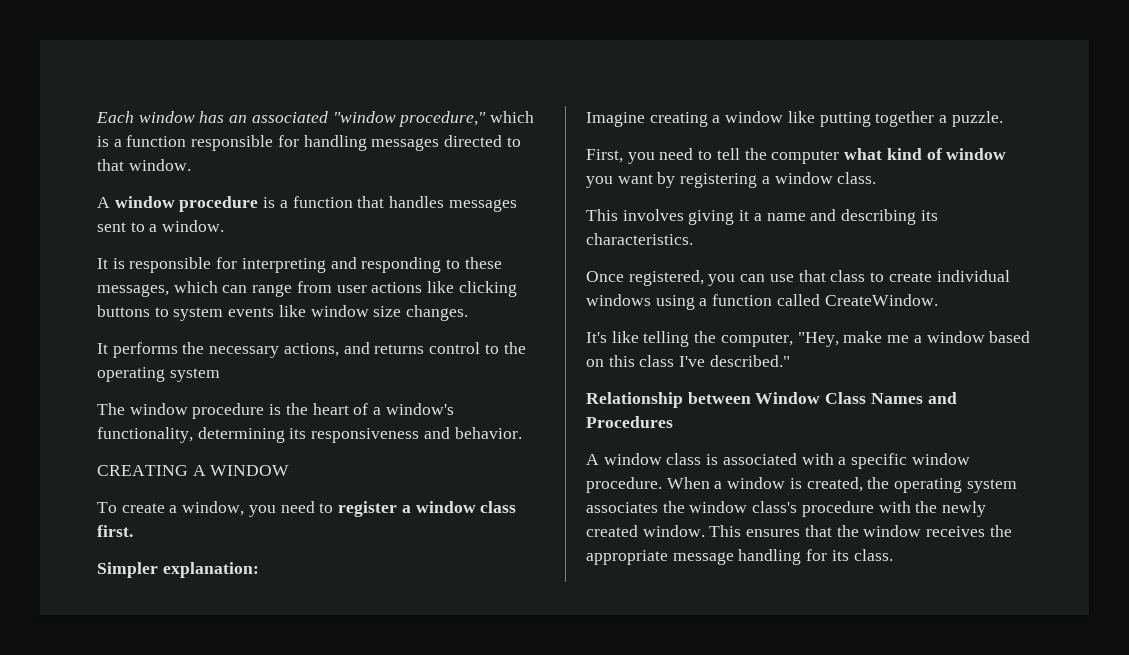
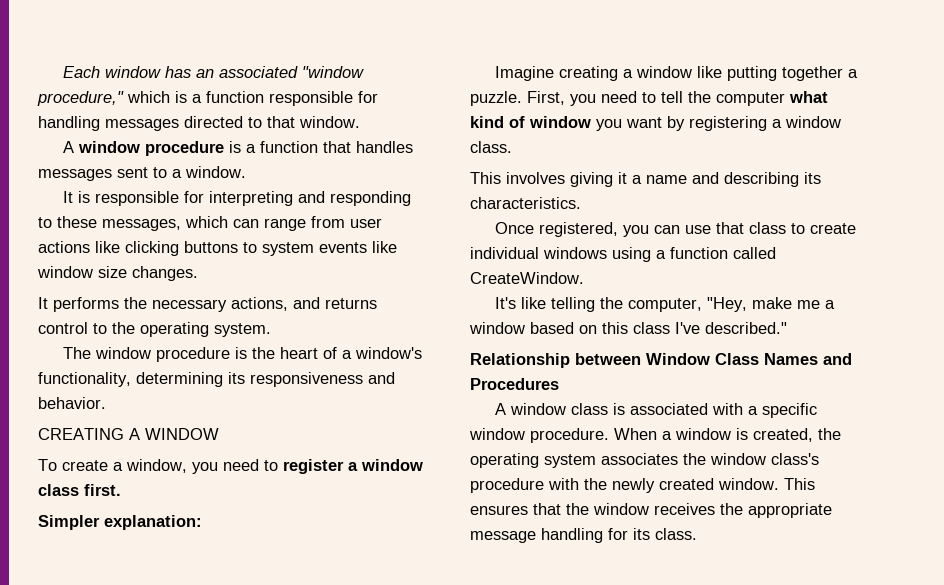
[169,368,220,382] system -> [214,323,271,337] system.
(1003, 119) // -> (522, 98) none

